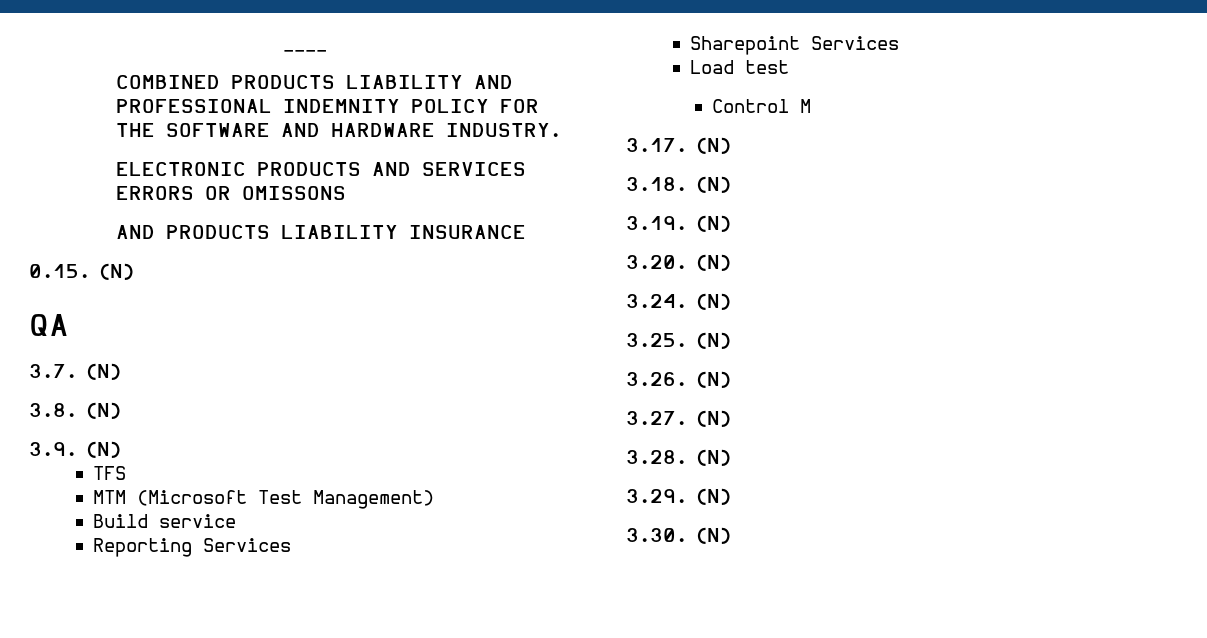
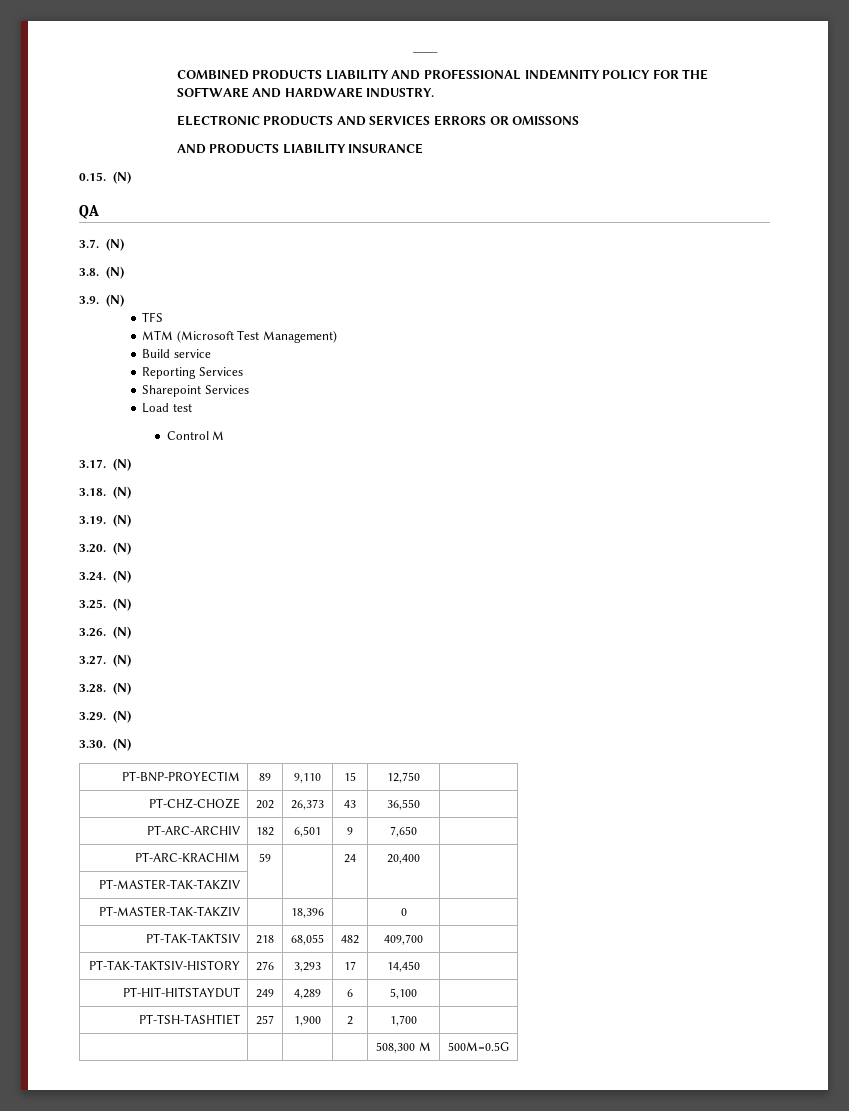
(732, 535) none -> [121,771,240,782] [259,773,271,781] [294,773,321,783] [344,772,356,781] [387,772,421,783] [148,798,240,809] [256,800,274,809] [291,799,324,810] [344,800,356,808] [387,799,421,810] [146,825,240,835] [256,827,274,836] [294,826,321,837] [347,827,353,835] [390,826,418,837] [134,852,240,862] [259,853,271,862] [344,854,356,863] [387,854,421,864] [98,879,240,890] [98,906,240,917] [291,908,324,918] [400,908,407,916] [145,933,240,943] [256,935,274,944] [291,934,324,945] [341,935,359,944] [384,934,424,945] [88,960,240,970] [256,961,274,971] [294,962,321,972] [344,961,356,970] [387,961,421,972] [122,987,240,998] [256,989,274,998] [294,989,321,999] [347,989,353,997] [390,988,418,999] [138,1014,240,1025] [256,1015,274,1025] [294,1016,321,1026] [347,1016,353,1025] [390,1015,418,1026] [376,1042,431,1053] [448,1042,510,1051] // PT-BNP-PROYECTIM | 89 | 9,110 | 15 | 12,750 | // PT-CHZ-CHOZE | 202 | 26,373 | 43 | 36,550 | // PT-ARC-ARCHIV | 182 | 6,501 | 9 | 7,650 | // PT-ARC-KRACHIM | 59 | | 24 | 20,400 | // PT-MASTER-TAK-TAKZIV | | | | | // PT-MASTER-TAK-TAKZIV | | 18,396 | | 0 | // PT-TAK-TAKTSIV | 218 | 68,055 | 482 | 409,700 | // PT-TAK-TAKTSIV-HISTORY | 276 | 3,293 | 17 | 14,450 | // PT-HIT-HITSTAYDUT | 249 | 4,289 | 6 | 5,100 | // PT-TSH-TASHTIET | 257 | 1,900 | 2 | 1,700 | // | | | | 508,300 M | 500M=0.5G

